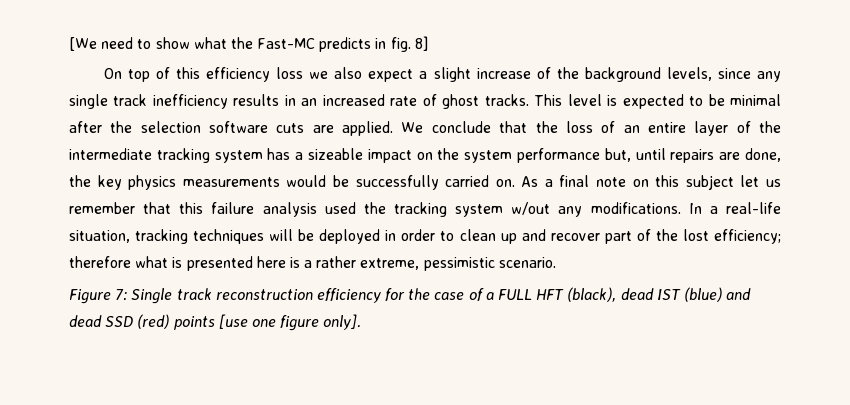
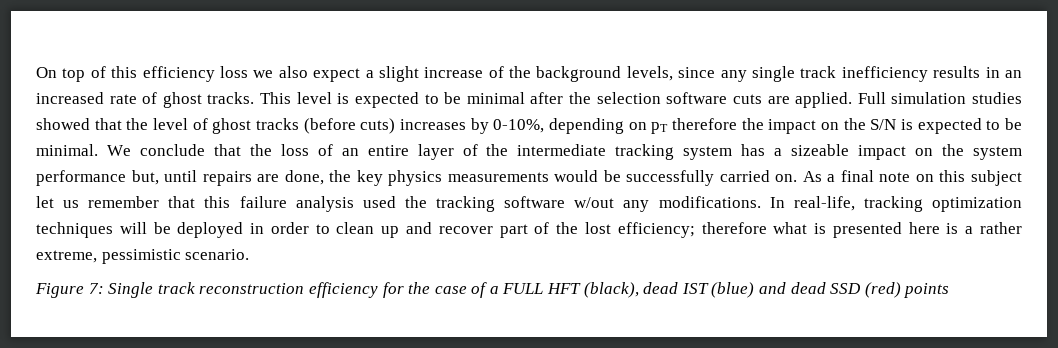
[69,36,428,52] [We need to show what the Fast-MC predicts in fig. 8] // -> (36, 72) none
(394, 128) none -> [857,92,1022,104] [36,118,1022,134] [36,144,98,156] Full simulation studies showed that the level of ghost tracks (before cuts) increases by 0-10%, depending on pT therefore the impact on the S/N is expected to be minimal.
[455,204,504,217] system -> [504,196,566,208] software
[709,202,781,214] [69,229,189,244] a real-life situation, tracking -> [793,196,1023,212] real-life, tracking optimization
[218,314,362,331] [use one figure only]. -> (950, 290) none

